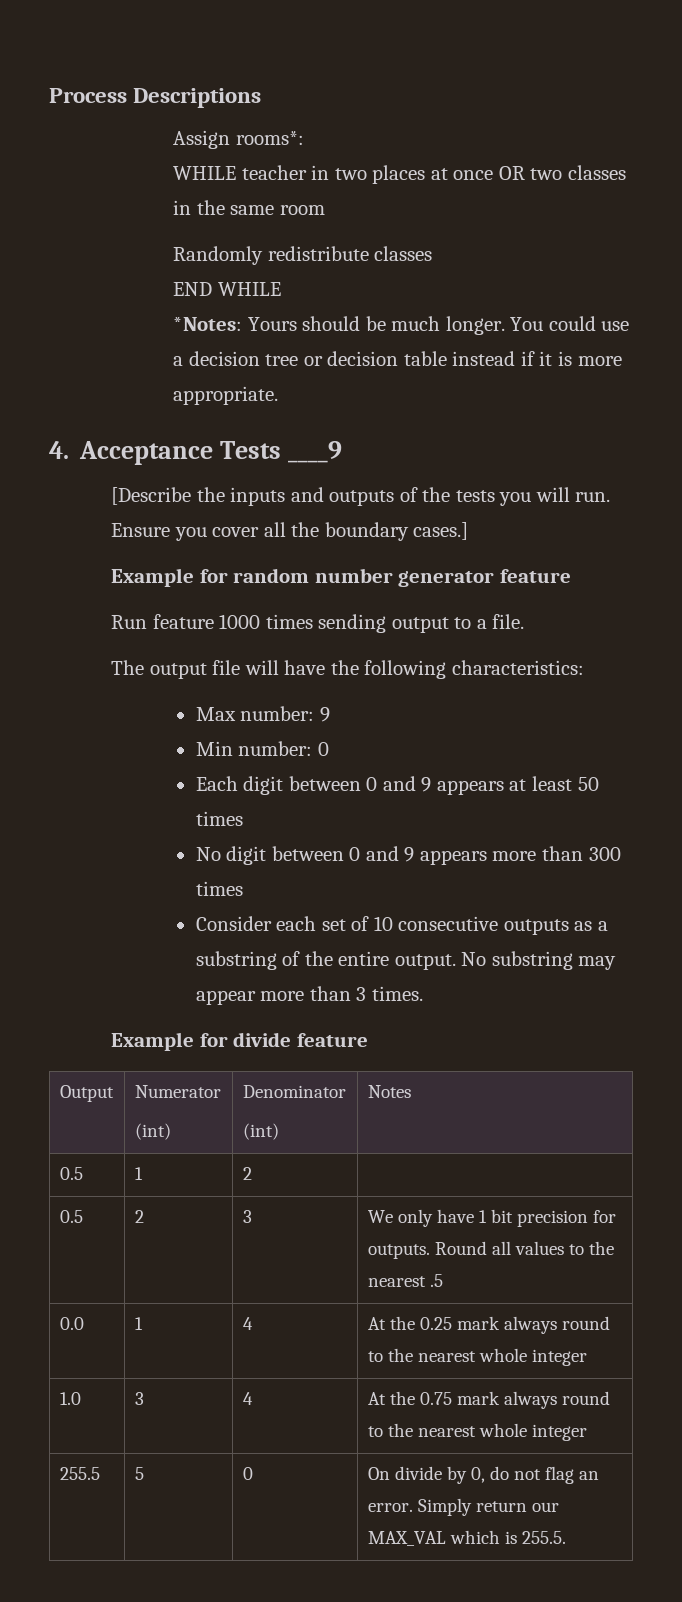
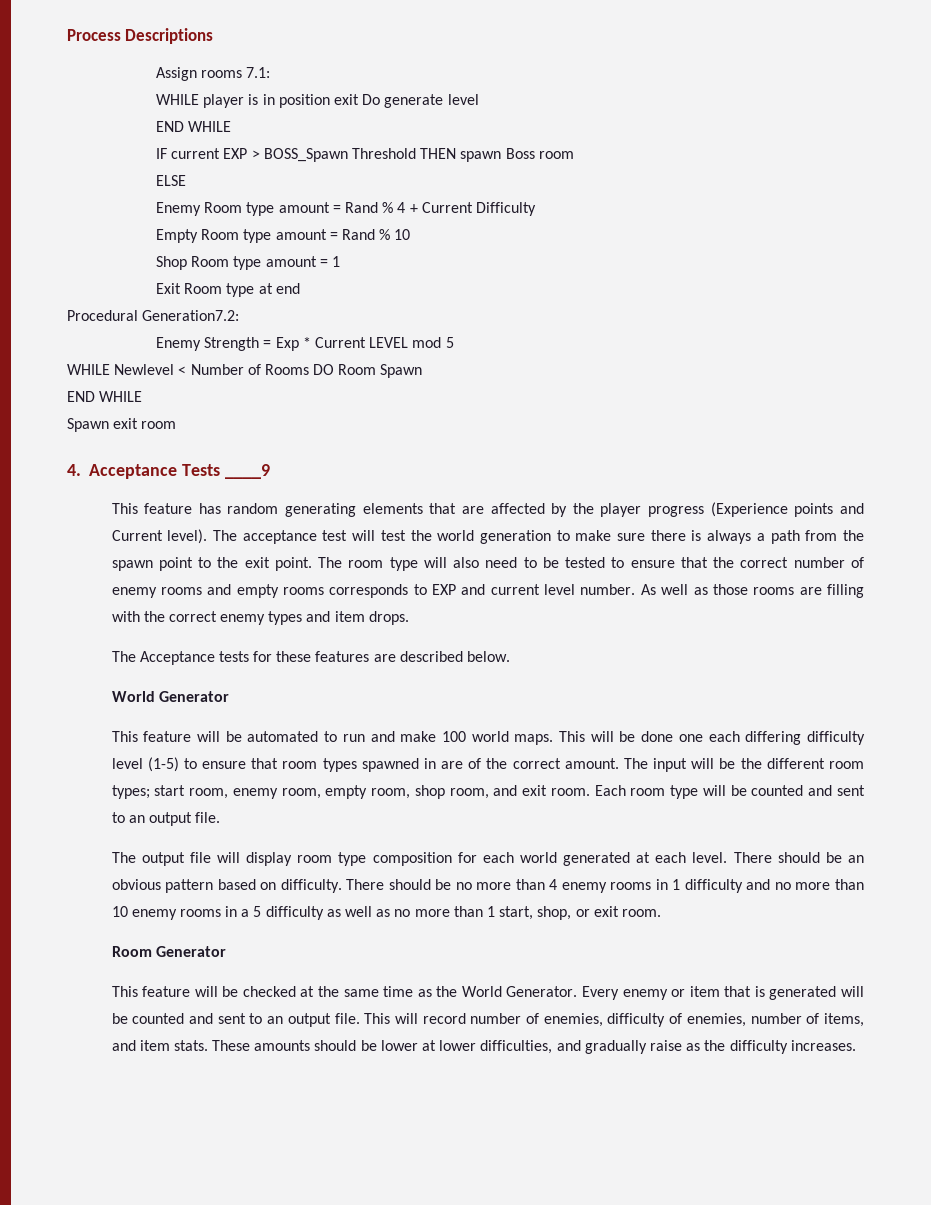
[235,131,304,145] [173,165,627,184] [173,200,325,215] [173,246,433,265] [173,282,281,296] [173,316,630,335] [173,351,622,366] [173,386,279,405] [49,441,342,465] [111,487,611,506] [111,522,469,541] [111,568,571,587] [111,614,487,633] rooms*: // WHILE teacher in two places at once OR two classes in the same room // Randomly redistribute classes // END WHILE // *Notes: Yours should be much longer. You could use a decision tree or decision table instead if it is more appropriate. // 4. Acceptance Tests ____9 // [Describe the inputs and outputs of the tests you will run. Ensure you cover all the boundary cases.] // Example for random number generator feature // Run feature 1000 times sending output to a -> [201,67,271,78] [156,94,479,108] [156,121,232,132] [156,148,574,162] [156,175,187,186] [156,202,536,216] [156,229,411,243] [156,256,341,270] [156,283,300,297] [67,310,240,321] [156,337,454,351] [67,364,423,378] [67,391,143,402] [67,418,177,432] [67,464,270,479] [111,502,865,517] [111,529,865,544] [111,557,864,571] [111,584,864,598] [111,611,409,625] [111,651,511,665] [111,691,229,702] [111,731,866,745] [111,757,864,772] [111,785,866,799] [111,812,192,826] rooms 7.1: // WHILE player is in position exit Do generate level // END WHILE // IF current EXP > BOSS_Spawn Threshold THEN spawn Boss room // ELSE // Enemy Room type amount = Rand % 4 + Current Difficulty // Empty Room type amount = Rand % 10 // Shop Room type amount = 1 // Exit Room type at end // Procedural Generation7.2: // Enemy Strength = Exp * Current LEVEL mod 5 // WHILE Newlevel < Number of Rooms DO Room Spawn // END WHILE // Spawn exit room // 4. Acceptance Tests ____9 // This feature has random generating elements that are affected by the player progress (Experience points and Current level). The acceptance test will test the world generation to make sure there is always a path from the spawn point to the exit point. The room type will also need to be tested to ensure that the correct number of enemy rooms and empty rooms corresponds to EXP and current level number. As well as those rooms are filling with the correct enemy types and item drops. // The Acceptance tests for these features are described below. // World Generator // This feature will be automated to run and make 100 world maps. This will be done one each differing difficulty level (1-5) to ensure that room types spawned in are of the correct amount. The input will be the different room types; start room, enemy room, empty room, shop room, and exit room. Each room type will be counted and sent to an output
[284,660,584,679] [195,706,330,722] [195,741,329,756] [195,776,599,795] [195,811,243,826] [195,846,621,865] [195,881,243,896] [195,916,609,935] [195,951,617,970] [195,986,423,1005] [111,1032,368,1051] [59,1085,114,1102] [134,1085,221,1098] [134,1123,171,1140] [242,1085,346,1098] [242,1123,279,1140] [367,1085,411,1098] [59,1167,83,1180] [134,1167,143,1180] [242,1167,252,1180] [59,1210,83,1223] [134,1210,144,1223] [242,1210,252,1223] [367,1209,616,1227] [367,1241,614,1259] [367,1274,443,1287] [59,1317,84,1330] [134,1317,143,1330] [242,1317,253,1330] [367,1316,610,1334] [367,1348,587,1366] [59,1392,81,1405] [134,1392,144,1405] [242,1392,253,1405] [367,1391,610,1409] [367,1423,587,1441] [59,1467,100,1480] [134,1467,144,1480] [242,1467,253,1480] [367,1466,599,1484] [367,1498,559,1516] [367,1530,566,1546] have the following characteristics: // Max number: 9 // Min number: 0 // Each digit between 0 and 9 appears at least 50 times // No digit between 0 and 9 appears more than 300 times // Consider each set of 10 consecutive outputs as a substring of the entire output. No substring may appear more than 3 times. // Example for divide feature // Output | Numerator // (int) | Denominator // (int) | Notes // 0.5 | 1 | 2 | // 0.5 | 2 | 3 | We only have 1 bit precision for outputs. Round all values to the nearest .5 // 0.0 | 1 | 4 | At the 0.25 mark always round to the nearest whole integer // 1.0 | 3 | 4 | At the 0.75 mark always round to the nearest whole integer // 255.5 | 5 | 0 | On divide by 0, do not flag an error. Simply return our MAX_VAL which is 255.5. -> [246,852,865,866] [111,879,864,893] [111,906,661,920] [111,946,226,957] [111,986,864,1000] [111,1013,865,1027] [111,1040,856,1054] display room type composition for each world generated at each level. There should be an obvious pattern based on difficulty. There should be no more than 4 enemy rooms in 1 difficulty and no more than 10 enemy rooms in a 5 difficulty as well as no more than 1 start, shop, or exit room. // Room Generator // This feature will be checked at the same time as the World Generator. Every enemy or item that is generated will be counted and sent to an output file. This will record number of enemies, difficulty of enemies, number of items, and item stats. These amounts should be lower at lower difficulties, and gradually raise as the difficulty increases.

